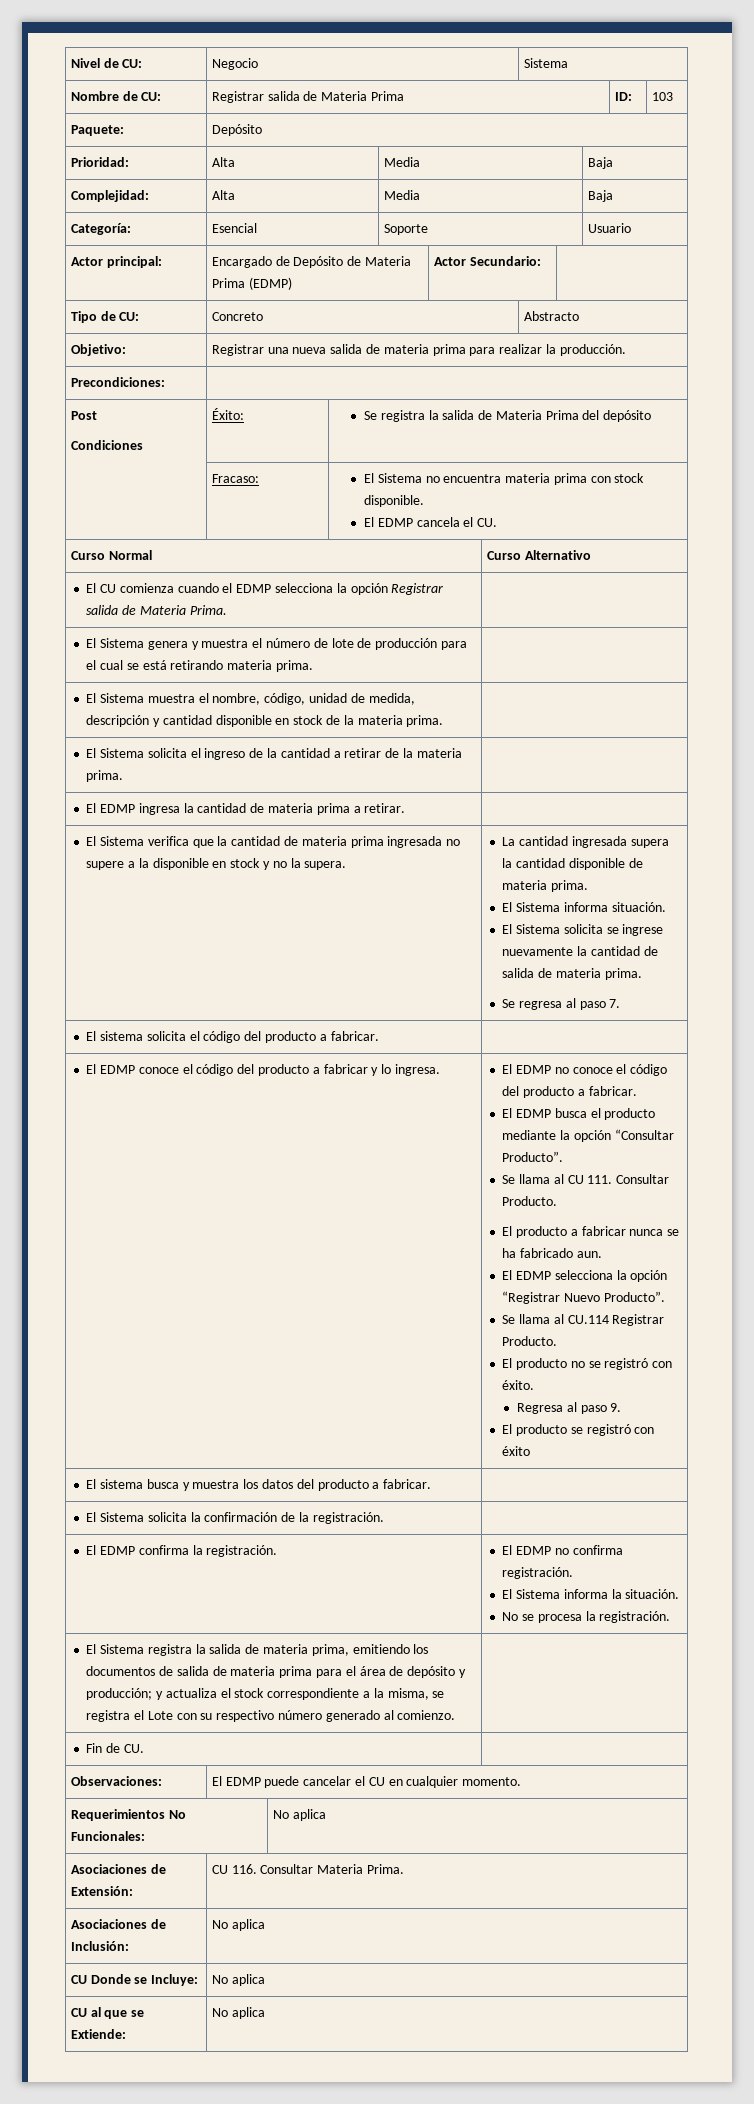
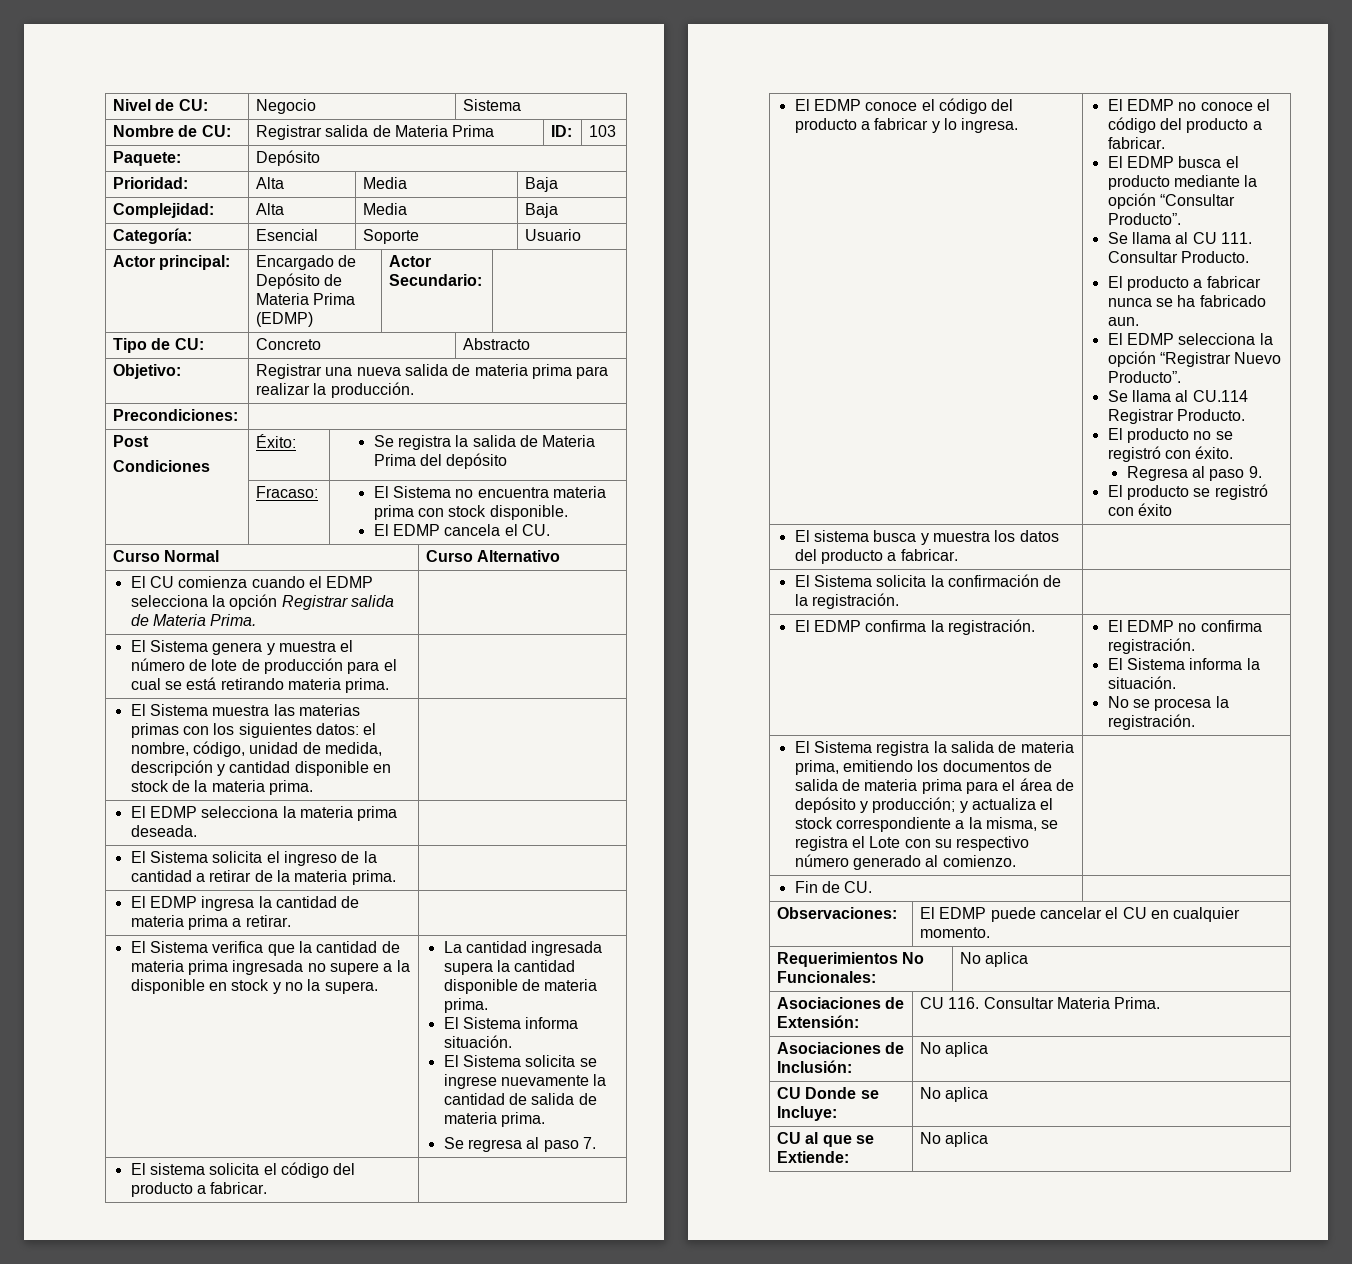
(195, 698) none -> [273,704,361,716] [130,723,360,738] las materias primas con los siguientes datos:
(444, 721) none -> [130,806,398,821] [130,825,197,837] // El EDMP selecciona la materia prima deseada. |

